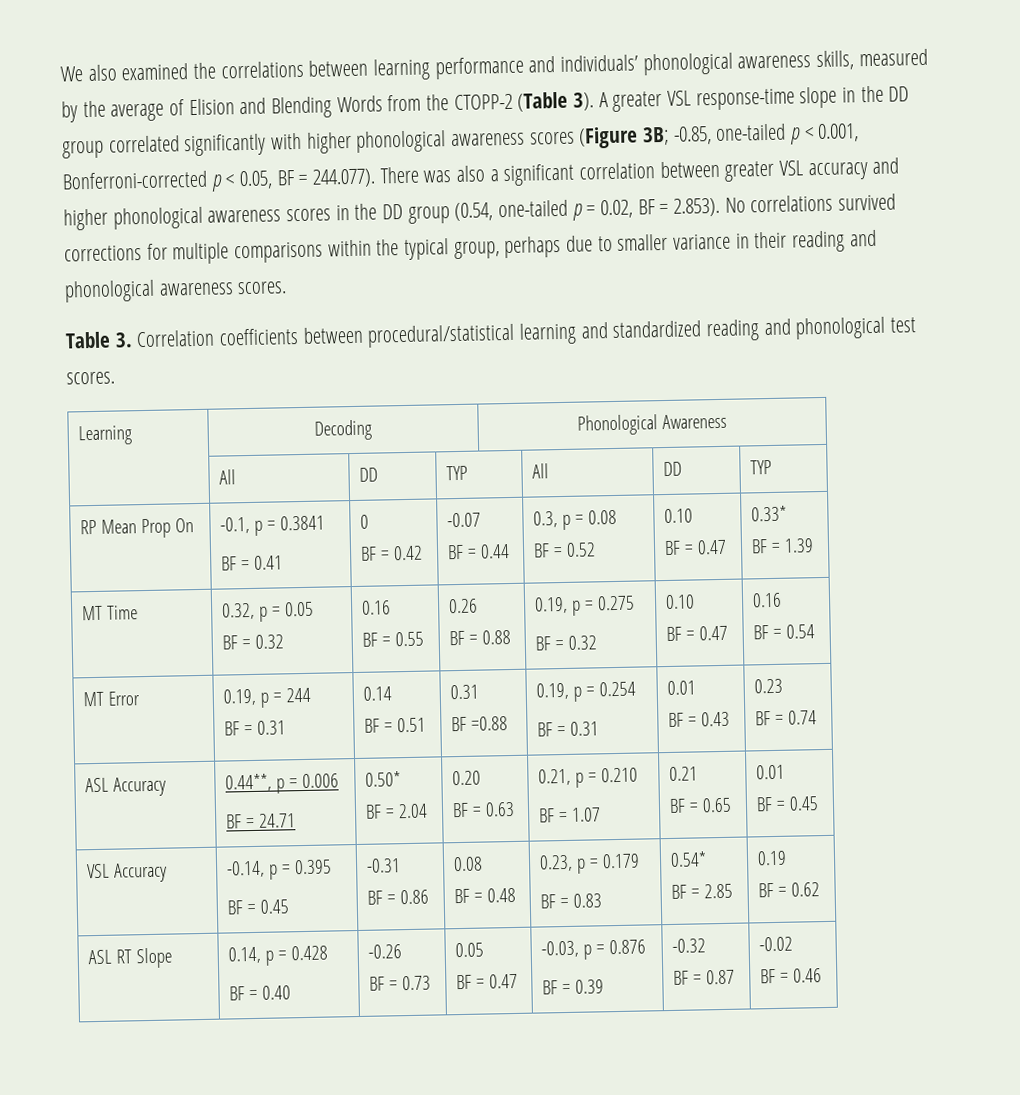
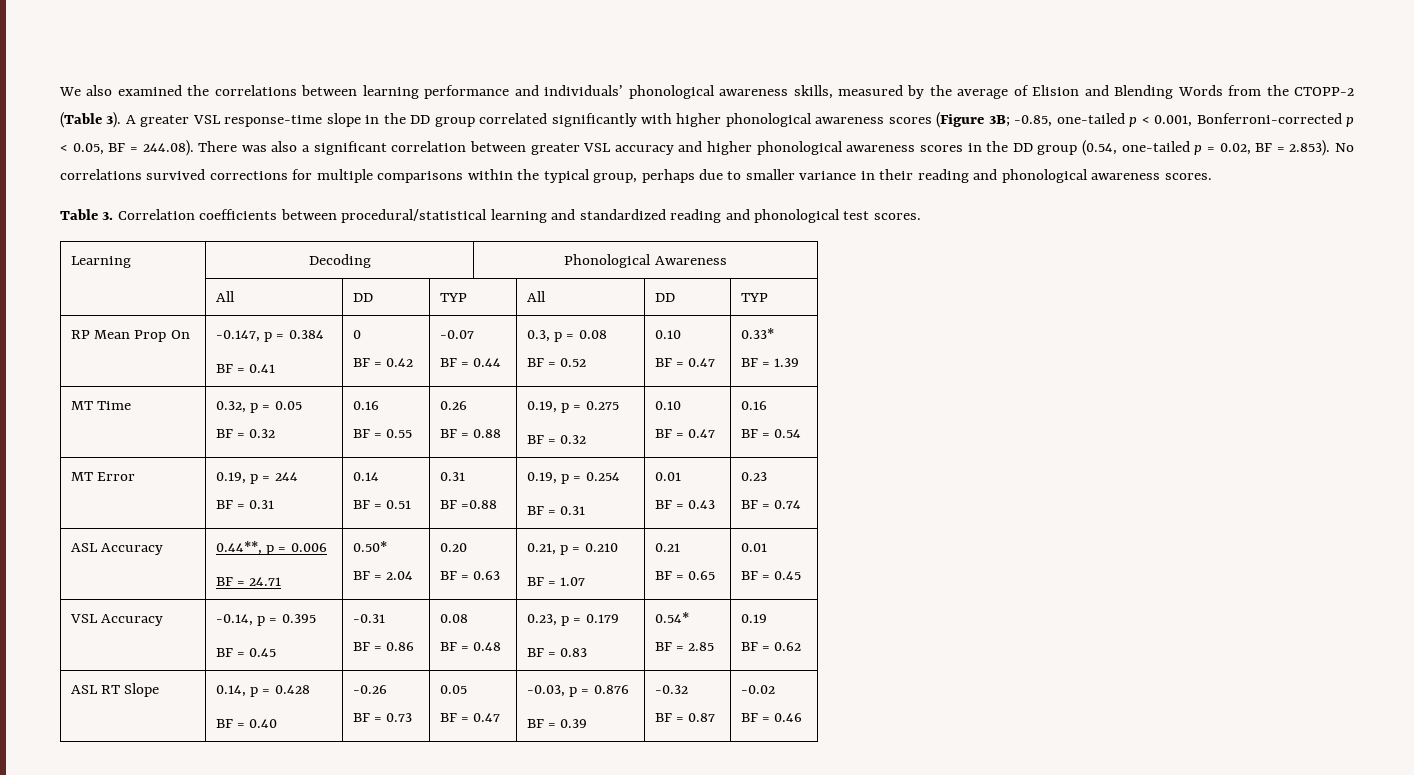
[312,168,377,188] 244.077). -> [142,140,194,156] 244.08).
[219,515,326,536] -0.1, p = 0.3841 -> [215,330,324,342] -0.147, p = 0.384

